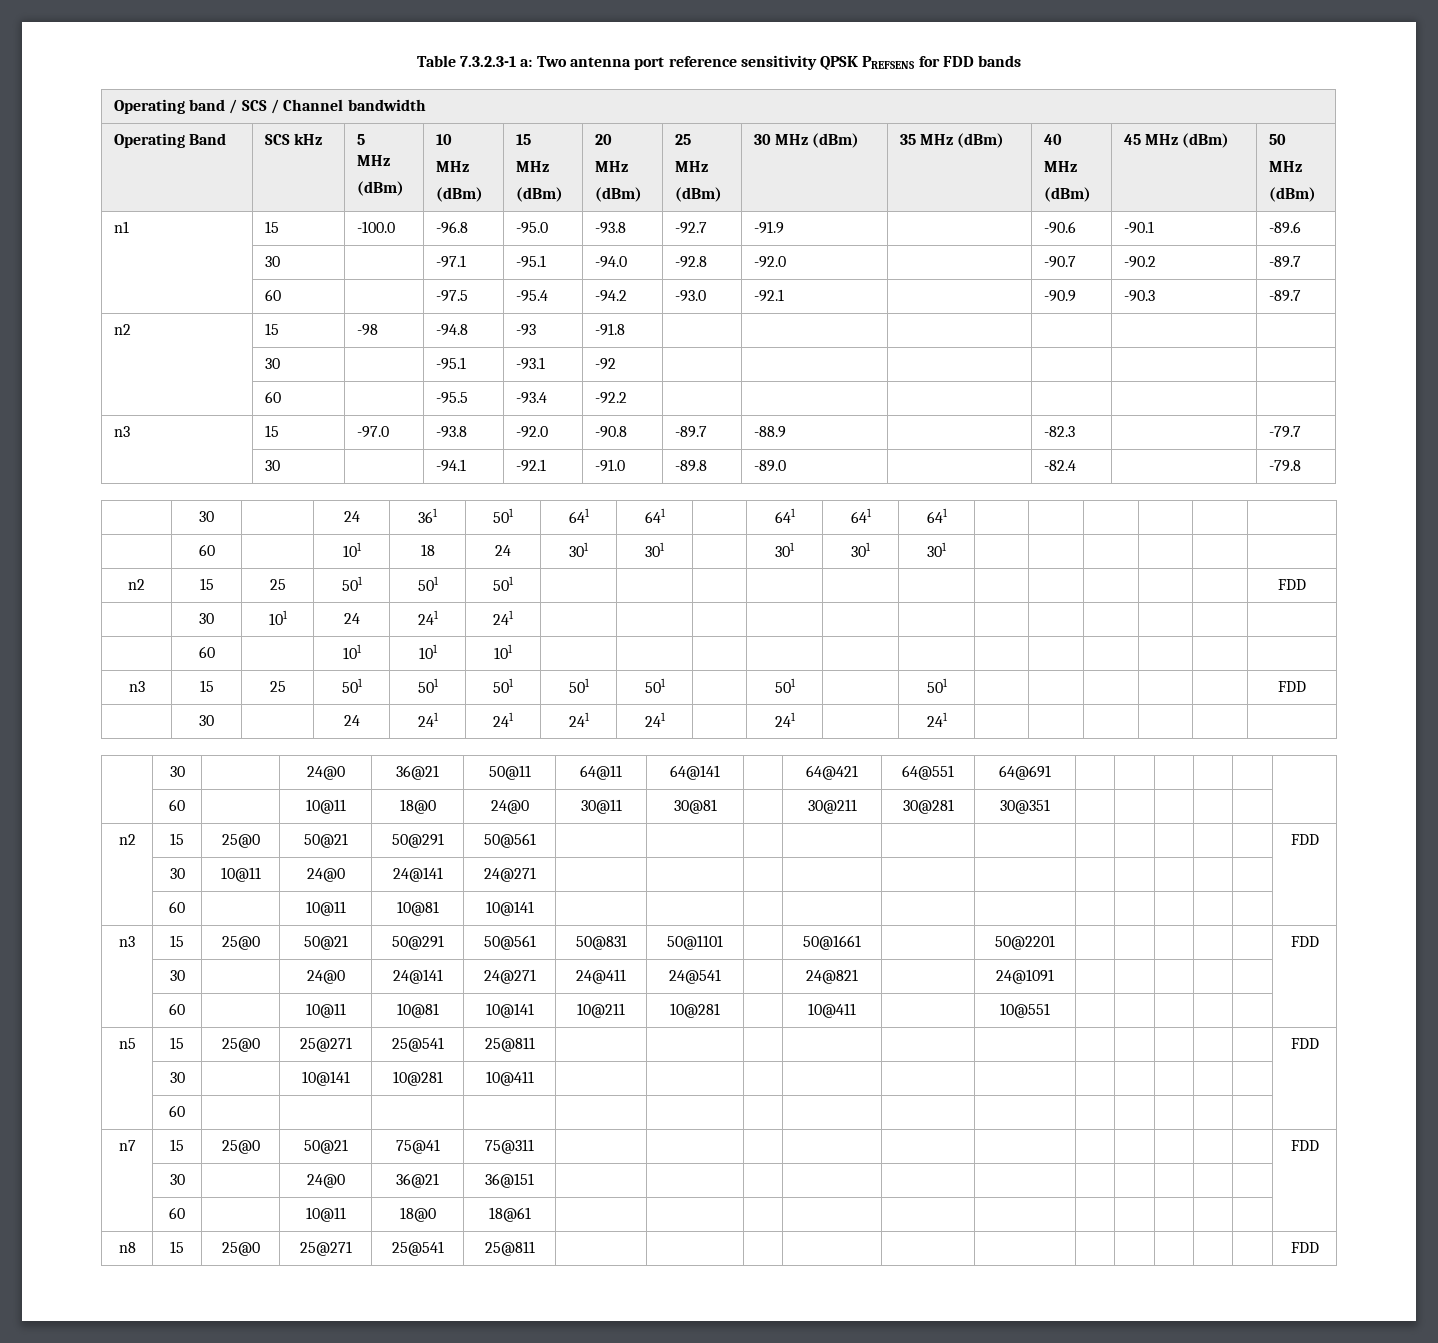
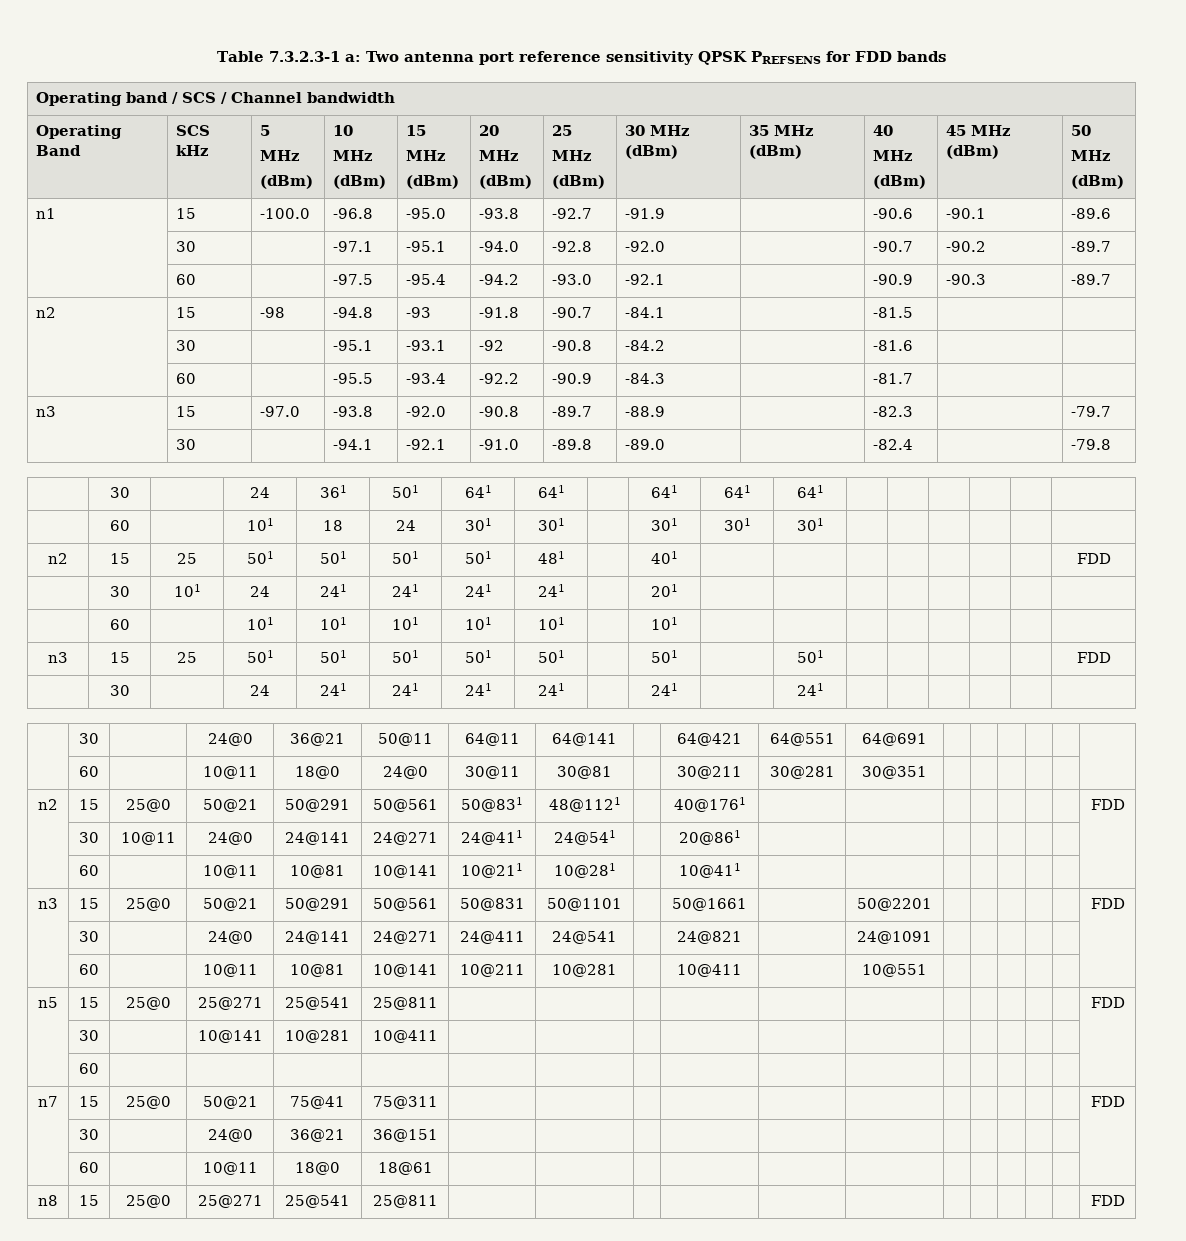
(625, 329) | | | -> [552,307,593,318] [625,307,666,318] [873,307,914,318] -90.7 | -84.1 | | -81.5
(616, 364) | | | -> [552,340,593,351] [625,340,666,351] [873,340,914,351] -90.8 | -84.2 | | -81.6
(627, 398) | | | -> [552,373,593,384] [625,373,666,384] [873,373,914,384] -90.9 | -84.3 | | -81.7
(514, 583) | | | -> [464,551,492,564] [537,551,565,564] [651,551,678,564] 501 | 481 | | 401
(514, 617) | | | -> [464,584,492,597] [537,584,565,597] [651,584,678,597] 241 | 241 | | 201
(513, 651) | | | -> [464,617,492,630] [537,617,565,630] [651,617,678,630] 101 | 101 | | 101
(536, 840) | | | -> [461,797,523,812] [548,797,621,812] [673,797,746,812] 50@831 | 48@1121 | | 40@1761
[169,901,185,913] [305,901,346,916] [396,901,439,916] [485,901,534,916] | | | | | | | | | | | // | 60 | | 10@11 | 10@81 | 10@141 | | | | -> [461,830,523,845] [553,830,616,845] [678,830,741,845] [79,865,99,876] [202,865,258,878] [290,865,345,878] [372,865,438,878] [461,863,523,878] [553,863,616,878] [678,863,741,878] 24@411 | 24@541 | | 20@861 | | | | | | | | // | 60 | | 10@11 | 10@81 | 10@141 | 10@211 | 10@281 | | 10@411

